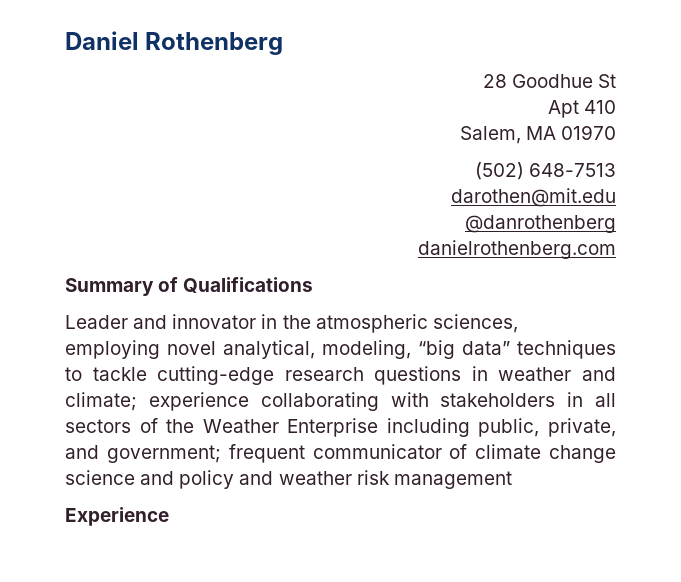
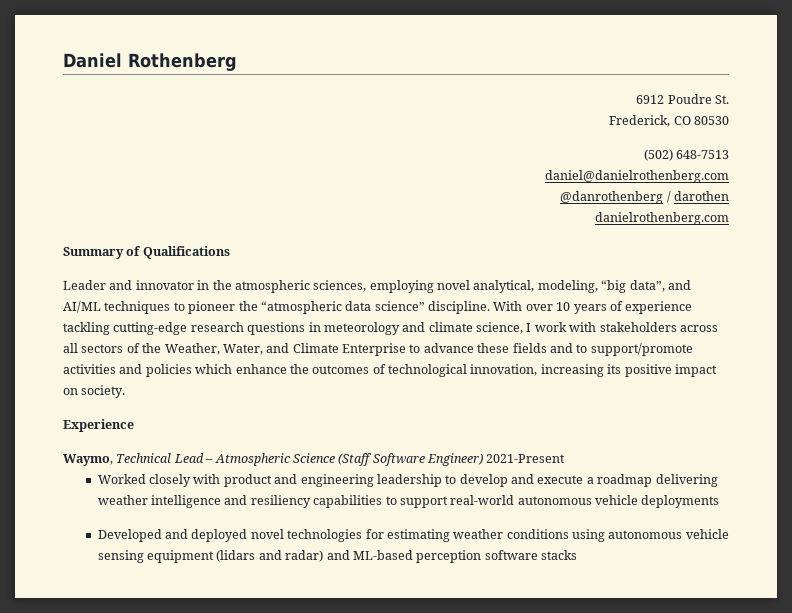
[482,74,616,88] [547,100,616,118] [459,125,616,144] 28 Goodhue St // Apt 410 // Salem, MA 01970 -> [636,94,729,104] [609,115,729,127] 6912 Poudre St. // Frederick, CO 80530
[451,188,616,207] darothen@mit.edu -> [545,170,729,183] daniel@danielrothenberg.com
(616, 224) none -> [666,191,729,203] / darothen
[462,340,616,359] [65,366,616,385] [65,392,379,411] data” techniques to tackle cutting-edge research questions in weather and climate; experience collaborating -> [629,280,691,292] [63,301,693,314] [63,322,567,335] data”, and AI/ML techniques to pioneer the “atmospheric data science” discipline. With over 10 years of experience tackling cutting-edge research questions in meteorology and climate science, I work
[567,392,584,407] in -> [679,325,718,332] across
[202,418,616,437] [65,444,616,463] [65,470,512,489] [65,507,169,526] Weather Enterprise including public, private, and government; frequent communicator of climate change science and policy and weather risk management // Experience -> [164,343,693,356] [63,364,717,377] [63,385,126,398] [63,419,134,432] [63,453,566,466] [97,474,718,487] [97,495,720,508] [97,529,729,542] [97,550,578,563] Weather, Water, and Climate Enterprise to advance these fields and to support/promote activities and policies which enhance the outcomes of technological innovation, increasing its positive impact on society. // Experience // Waymo, Technical Lead – Atmospheric Science (Staff Software Engineer) 2021-Present // Worked closely with product and engineering leadership to develop and execute a roadmap delivering weather intelligence and resiliency capabilities to support real-world autonomous vehicle deployments // Developed and deployed novel technologies for estimating weather conditions using autonomous vehicle sensing equipment (lidars and radar) and ML-based perception software stacks

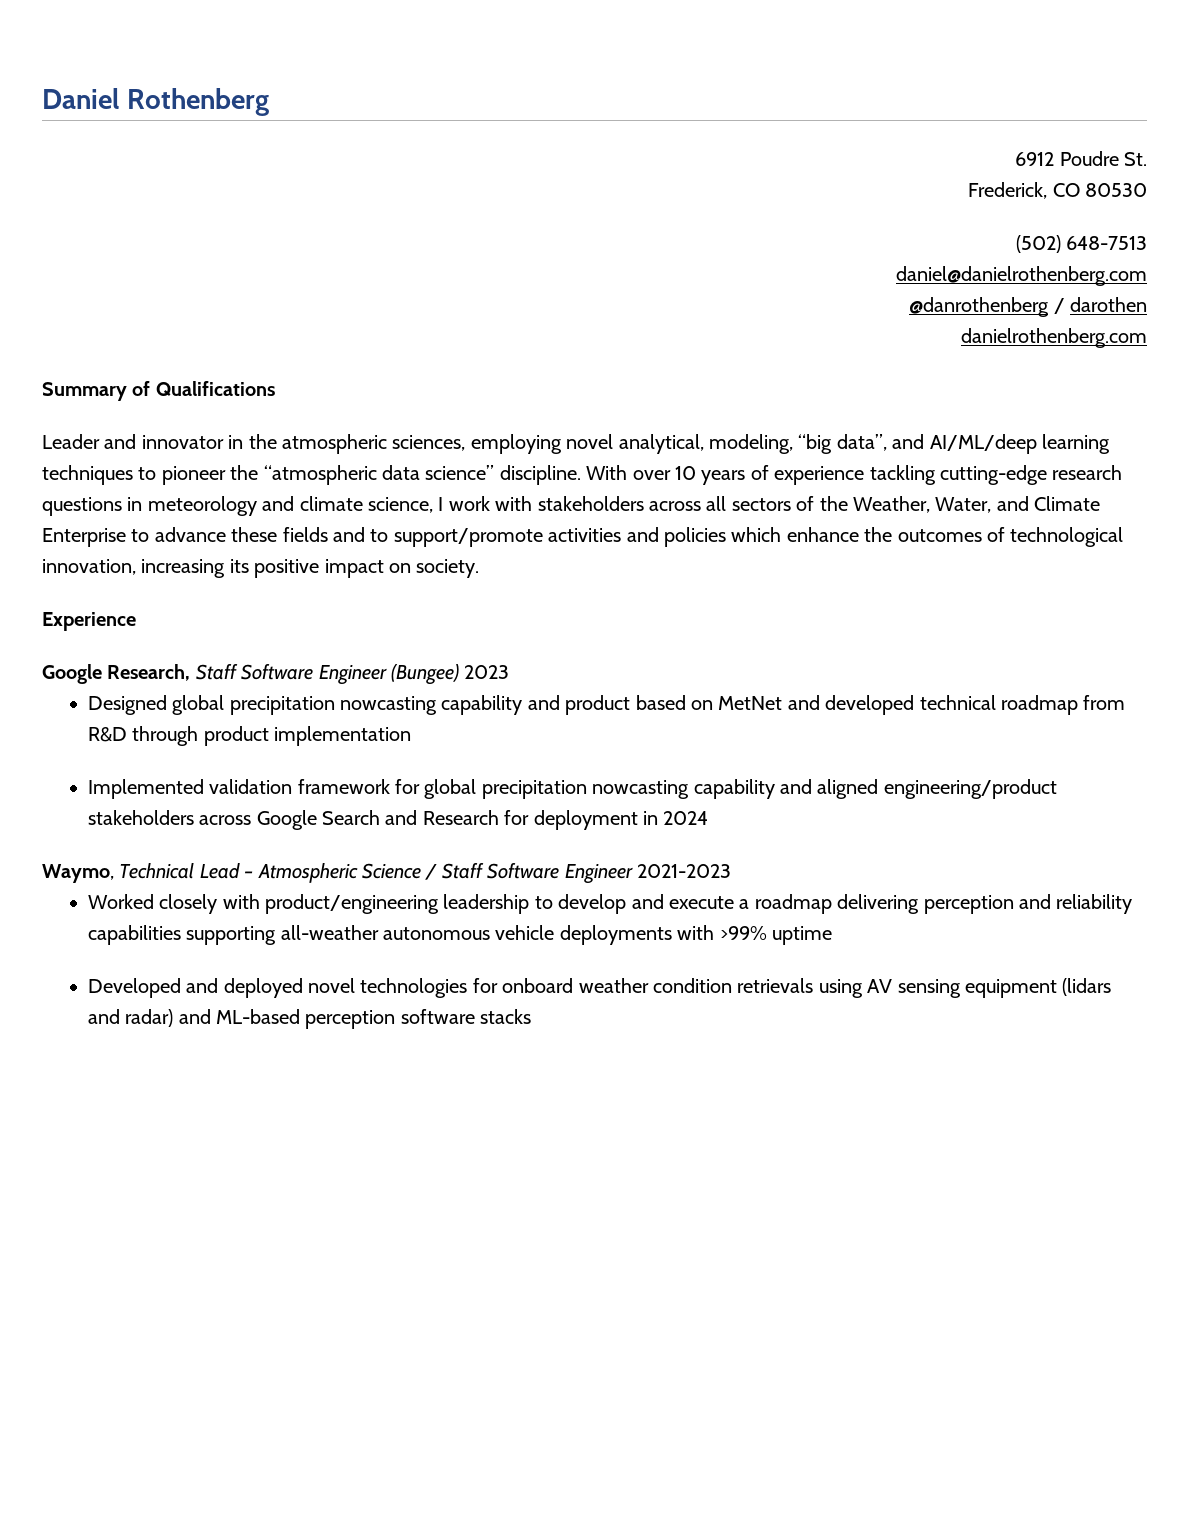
[63,301,101,313] AI/ML -> [929,434,1110,454] AI/ML/deep learning
(134, 425) none -> [42,664,510,685] [87,695,1126,715] [87,726,411,746] [87,779,1057,799] [87,810,709,830] // Google Research, Staff Software Engineer (Bungee) 2023 // Designed global precipitation nowcasting capability and product based on MetNet and developed technical roadmap from R&D through product implementation // Implemented validation framework for global precipitation nowcasting capability and aligned engineering/product stakeholders across Google Search and Research for deployment in 2024
[338,453,566,466] (Staff Software Engineer) 2021-Present -> [425,863,731,884] / Staff Software Engineer 2021-2023
[223,474,374,487] product and engineering -> [264,894,439,914] product/engineering
[97,495,515,508] weather intelligence and resiliency capabilities to support real-world -> [923,894,1133,914] [87,925,379,945] perception and reliability capabilities supporting all-weather
(720, 501) none -> [677,925,832,945] with >99% uptime
[386,529,729,542] estimating weather conditions using autonomous vehicle -> [502,978,893,998] onboard weather condition retrievals using AV

